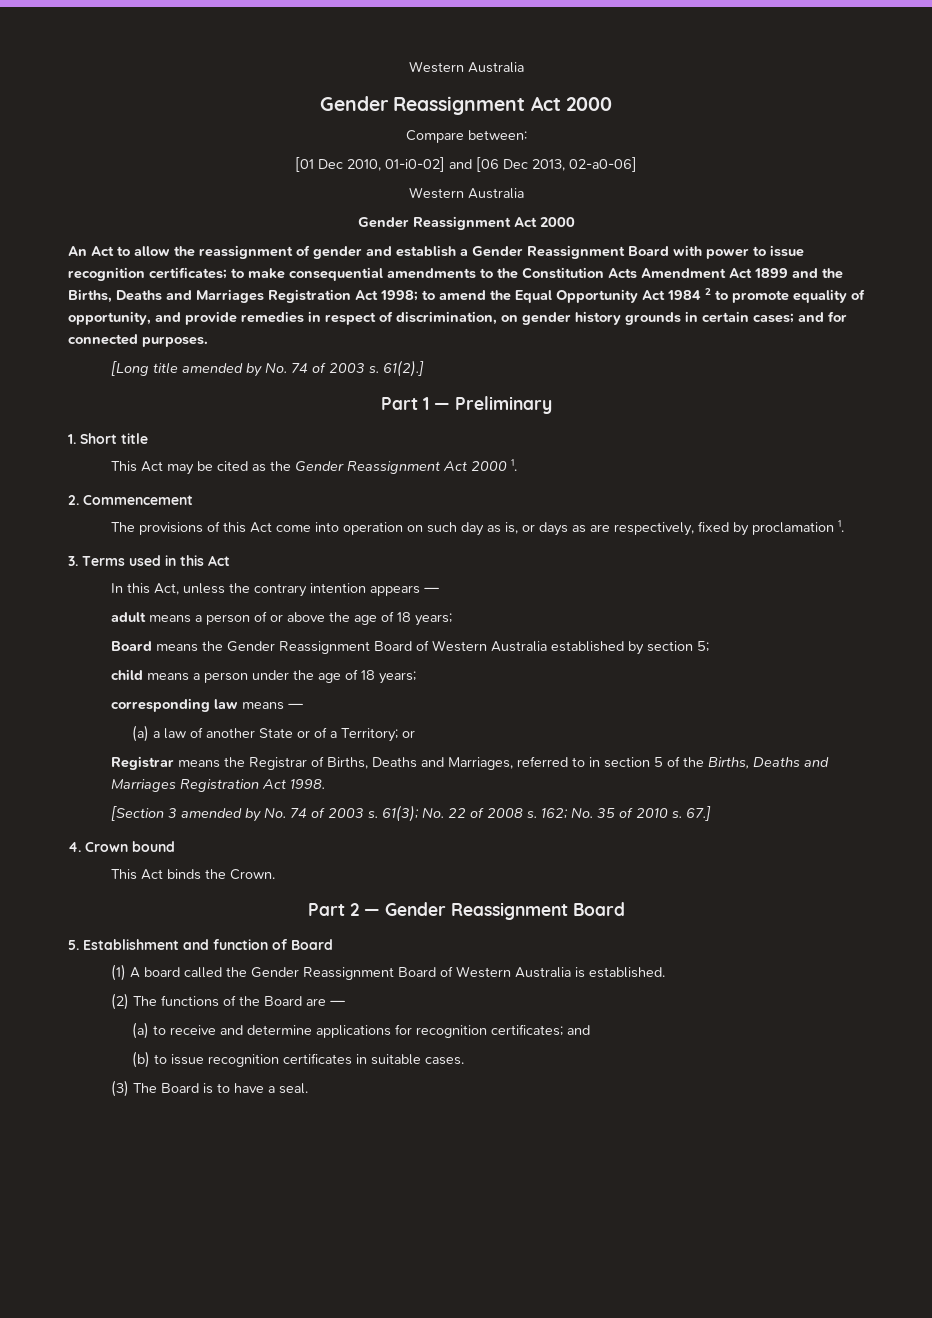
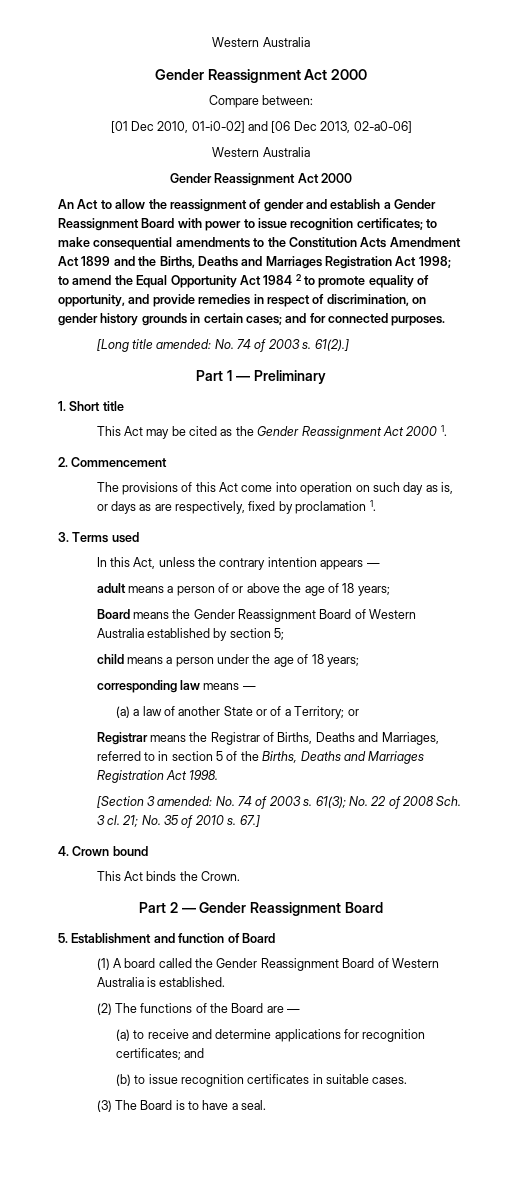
[181,363,262,377] amended by -> [156,339,212,349] amended:
[165,555,230,566] in this Act -> (139, 537) none
[180,808,261,822] amended by -> [157,796,213,806] amended:
[526,808,568,819] s. 162; -> [436,796,462,806] [96,815,139,827] Sch. 3 cl. 21;

